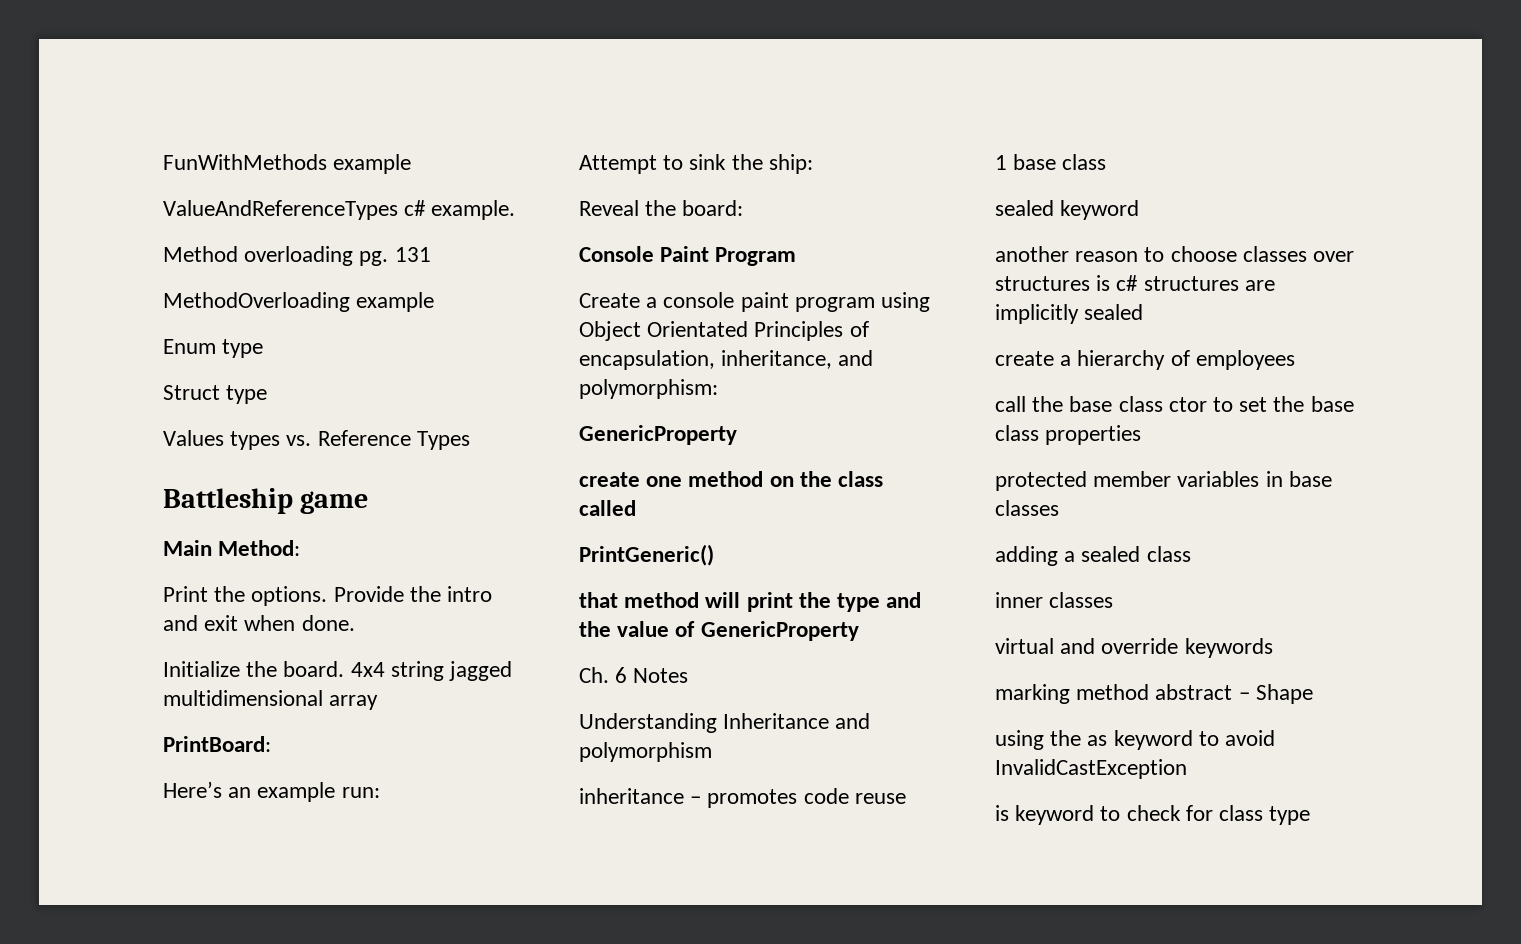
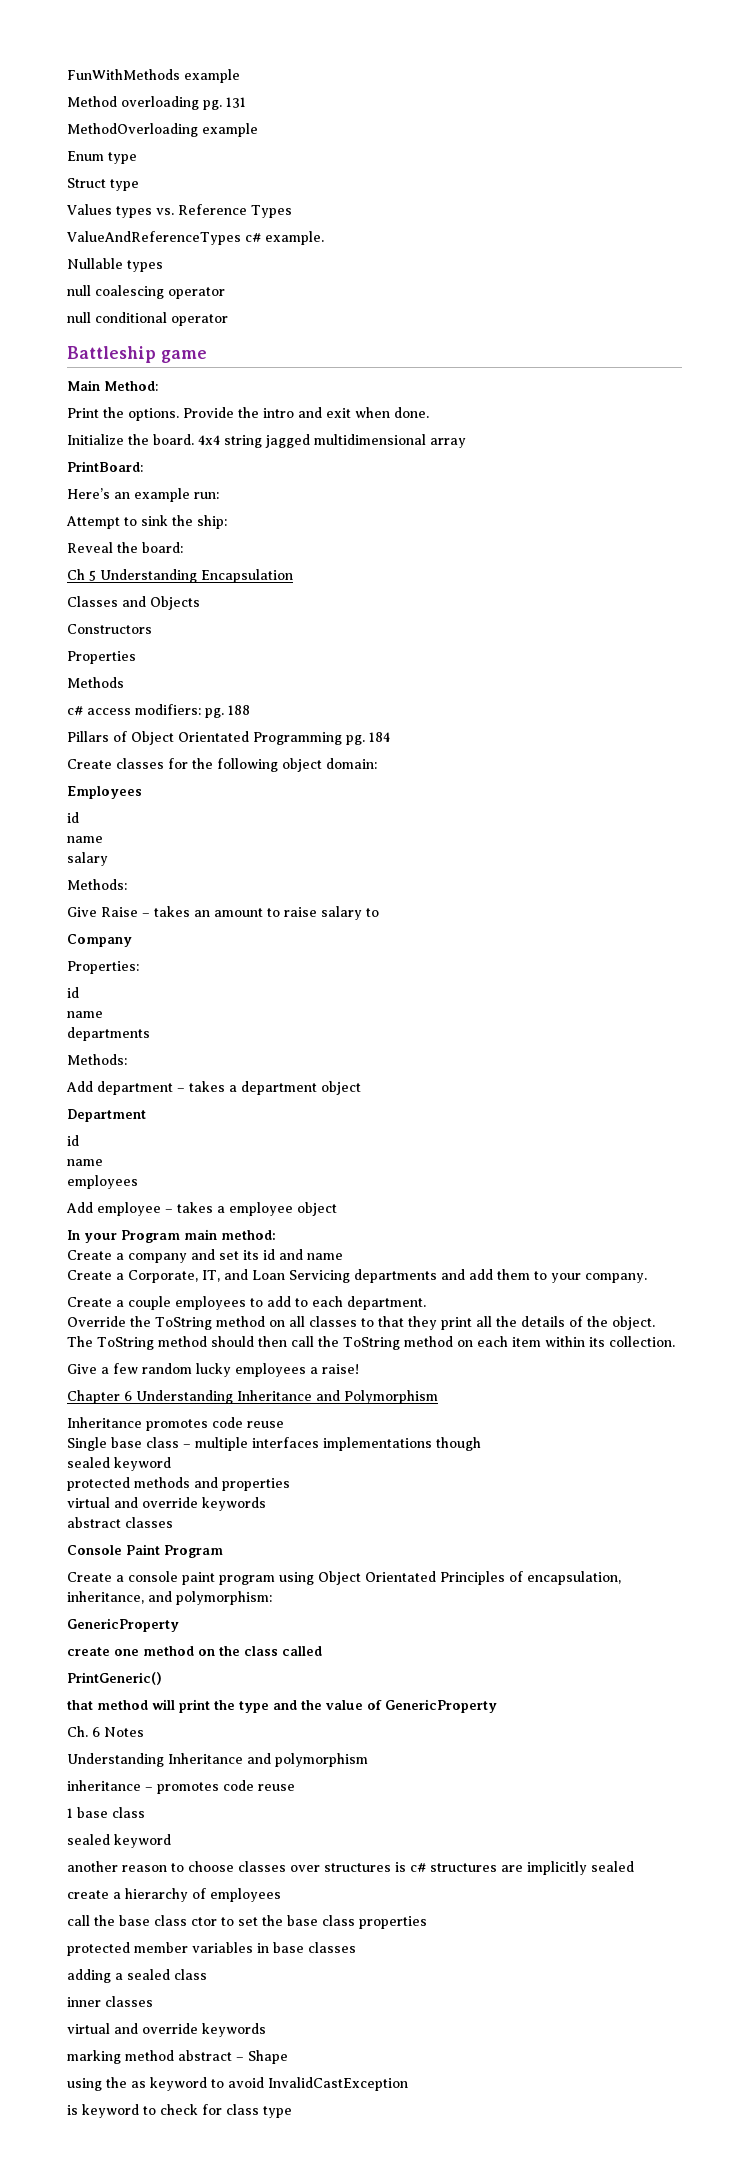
[163,200,516,220] // ValueAndReferenceTypes c# example. -> (240, 76) none
(470, 440) none -> [67,231,324,245] [67,258,163,272] [67,285,225,299] [67,312,228,326] // ValueAndReferenceTypes c# example. // Nullable types // null coalescing operator // null conditional operator
(744, 208) none -> [67,569,293,583] [67,596,200,610] [67,624,152,634] [67,651,136,664] [67,677,124,688] [67,704,250,718] [67,731,390,745] [67,758,377,772] [67,786,142,799] [67,812,79,823] [67,836,103,843] [67,852,108,866] [67,879,127,890] [67,906,379,920] [67,934,132,947] [67,961,139,974] [67,987,79,998] [67,1011,103,1018] [67,1027,150,1041] [67,1054,127,1065] [66,1081,361,1095] [67,1109,146,1122] [67,1135,79,1146] [67,1159,103,1166] [67,1175,138,1189] [66,1202,337,1216] [67,1229,276,1243] [67,1249,343,1263] [67,1269,647,1283] [67,1296,426,1310] [67,1316,655,1330] [67,1336,675,1350] [67,1363,359,1377] [67,1390,438,1404] [67,1417,284,1431] [67,1437,481,1451] [67,1457,171,1471] [67,1477,290,1491] [67,1497,266,1511] [67,1517,173,1528] // Ch 5 Understanding Encapsulation // Classes and Objects // Constructors // Properties // Methods // c# access modifiers: pg. 188 // Pillars of Object Orientated Programming pg. 184 // Create classes for the following object domain: // Employees // id // name // salary // Methods: // Give Raise – takes an amount to raise salary to // Company // Properties: // id // name // departments // Methods: // Add department – takes a department object // Department // id // name // employees // Add employee – takes a employee object // In your Program main method: // Create a company and set its id and name // Create a Corporate, IT, and Loan Servicing departments and add them to your company. // Create a couple employees to add to each department. // Override the ToString method on all classes to that they print all the details of the object. The ToString method should then call the ToString method on each item within its collection. // Give a few random lucky employees a raise! // Chapter 6 Understanding Inheritance and Polymorphism // Inheritance promotes code reuse // Single base class – multiple interfaces implementations though // sealed keyword // protected methods and properties // virtual and override keywords // abstract classes

